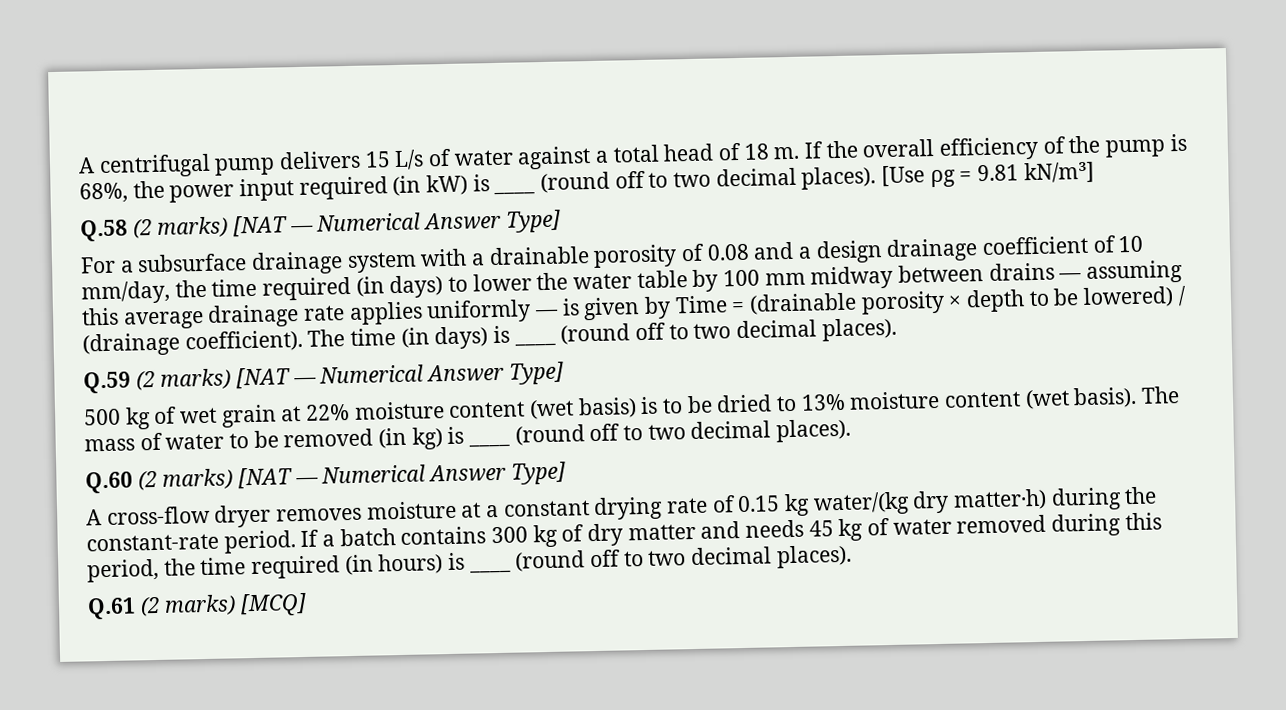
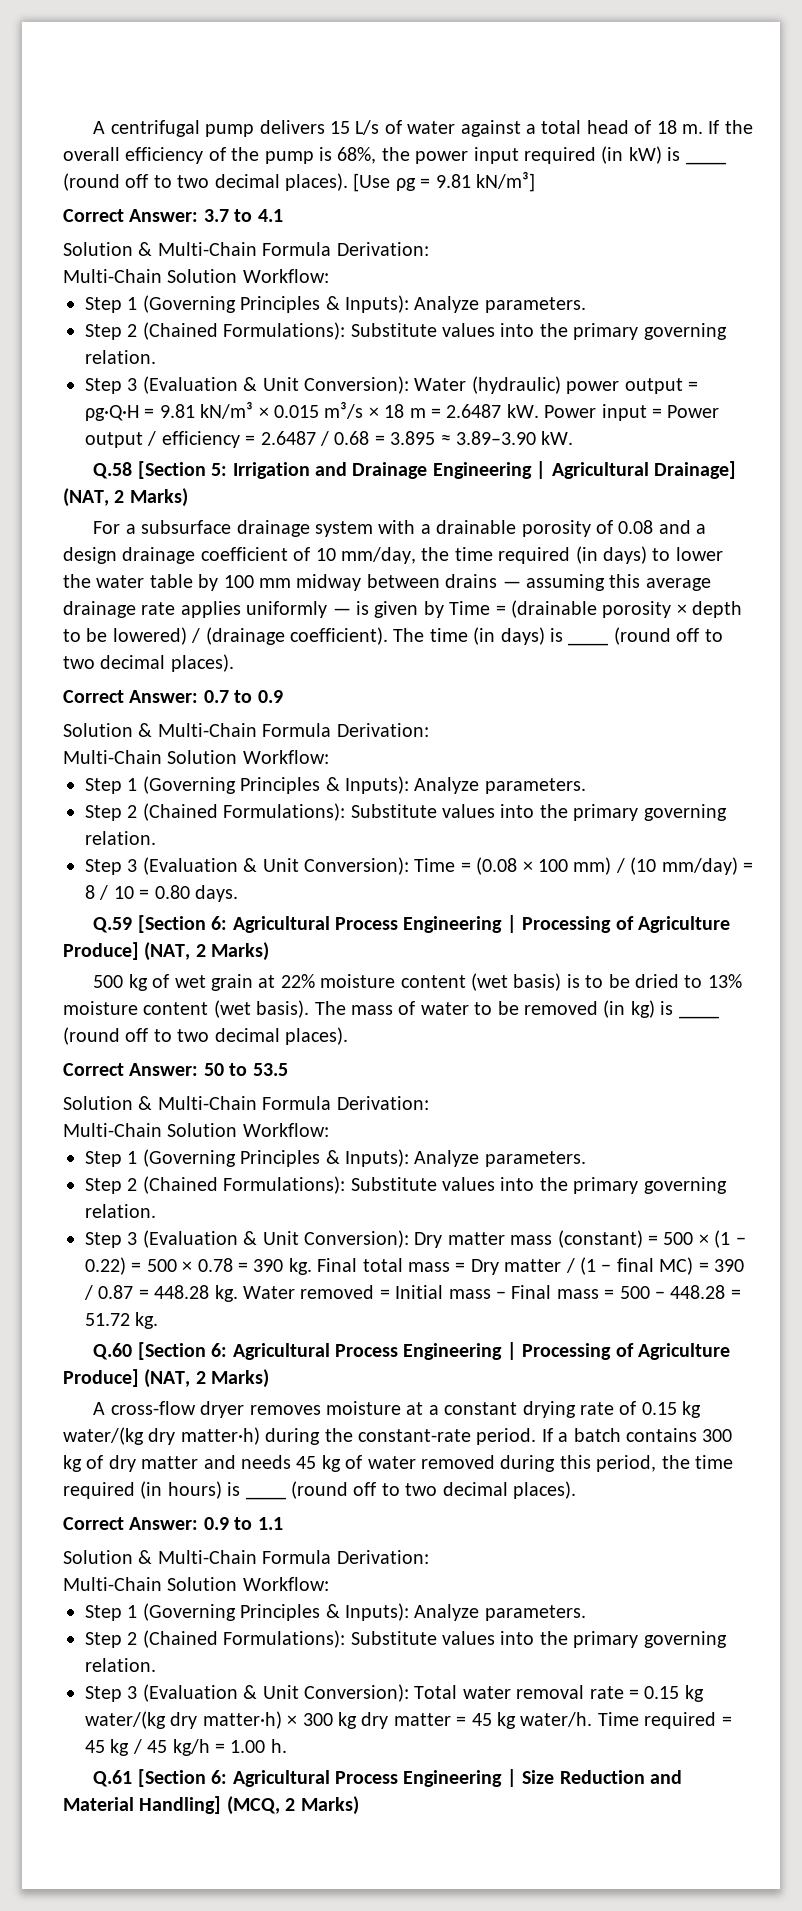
[80,209,561,242] Q.58 (2 marks) [NAT — Numerical Answer Type] -> [63,209,283,222] [63,242,429,256] [63,269,329,283] [85,295,586,313] [85,322,727,340] [85,350,156,364] [85,376,698,394] [85,401,720,421] [85,431,574,448] [93,461,736,479] [63,488,188,507] Correct Answer: 3.7 to 4.1 // Solution & Multi-Chain Formula Derivation: // Multi-Chain Solution Workflow: // Step 1 (Governing Principles & Inputs): Analyze parameters. // Step 2 (Chained Formulations): Substitute values into the primary governing relation. // Step 3 (Evaluation & Unit Conversion): Water (hydraulic) power output = ρg·Q·H = 9.81 kN/m³ × 0.015 m³/s × 18 m = 2.6487 kW. Power input = Power output / efficiency = 2.6487 / 0.68 = 3.895 ≈ 3.89–3.90 kW. // Q.58 [Section 5: Irrigation and Drainage Engineering | Agricultural Drainage] (NAT, 2 Marks)
[83,361,564,394] Q.59 (2 marks) [NAT — Numerical Answer Type] -> [63,690,283,703] [63,723,429,737] [63,750,329,764] [85,776,586,794] [85,803,727,821] [85,831,156,845] [85,857,753,875] [85,885,238,902] [93,915,730,933] [63,942,270,961] Correct Answer: 0.7 to 0.9 // Solution & Multi-Chain Formula Derivation: // Multi-Chain Solution Workflow: // Step 1 (Governing Principles & Inputs): Analyze parameters. // Step 2 (Chained Formulations): Substitute values into the primary governing relation. // Step 3 (Evaluation & Unit Conversion): Time = (0.08 × 100 mm) / (10 mm/day) = 8 / 10 = 0.80 days. // Q.59 [Section 6: Agricultural Process Engineering | Processing of Agriculture Produce] (NAT, 2 Marks)
[85,461,566,494] Q.60 (2 marks) [NAT — Numerical Answer Type] -> [63,1063,288,1076] [63,1096,429,1110] [63,1123,329,1137] [85,1149,586,1167] [85,1176,727,1194] [85,1204,156,1218] [85,1230,746,1248] [85,1257,744,1275] [84,1285,741,1302] [85,1312,159,1329] [93,1342,730,1360] [63,1369,270,1388] Correct Answer: 50 to 53.5 // Solution & Multi-Chain Formula Derivation: // Multi-Chain Solution Workflow: // Step 1 (Governing Principles & Inputs): Analyze parameters. // Step 2 (Chained Formulations): Substitute values into the primary governing relation. // Step 3 (Evaluation & Unit Conversion): Dry matter mass (constant) = 500 × (1 − 0.22) = 500 × 0.78 = 390 kg. Final total mass = Dry matter / (1 − final MC) = 390 / 0.87 = 448.28 kg. Water removed = Initial mass − Final mass = 500 − 448.28 = 51.72 kg. // Q.60 [Section 6: Agricultural Process Engineering | Processing of Agriculture Produce] (NAT, 2 Marks)
[87,592,308,620] Q.61 (2 marks) [MCQ] -> [63,1517,283,1530] [63,1550,429,1564] [63,1577,329,1591] [85,1603,586,1621] [85,1630,727,1648] [85,1658,156,1672] [85,1684,704,1702] [85,1711,732,1729] [85,1739,287,1756] [93,1769,682,1787] [63,1796,359,1815] Correct Answer: 0.9 to 1.1 // Solution & Multi-Chain Formula Derivation: // Multi-Chain Solution Workflow: // Step 1 (Governing Principles & Inputs): Analyze parameters. // Step 2 (Chained Formulations): Substitute values into the primary governing relation. // Step 3 (Evaluation & Unit Conversion): Total water removal rate = 0.15 kg water/(kg dry matter·h) × 300 kg dry matter = 45 kg water/h. Time required = 45 kg / 45 kg/h = 1.00 h. // Q.61 [Section 6: Agricultural Process Engineering | Size Reduction and Material Handling] (MCQ, 2 Marks)

